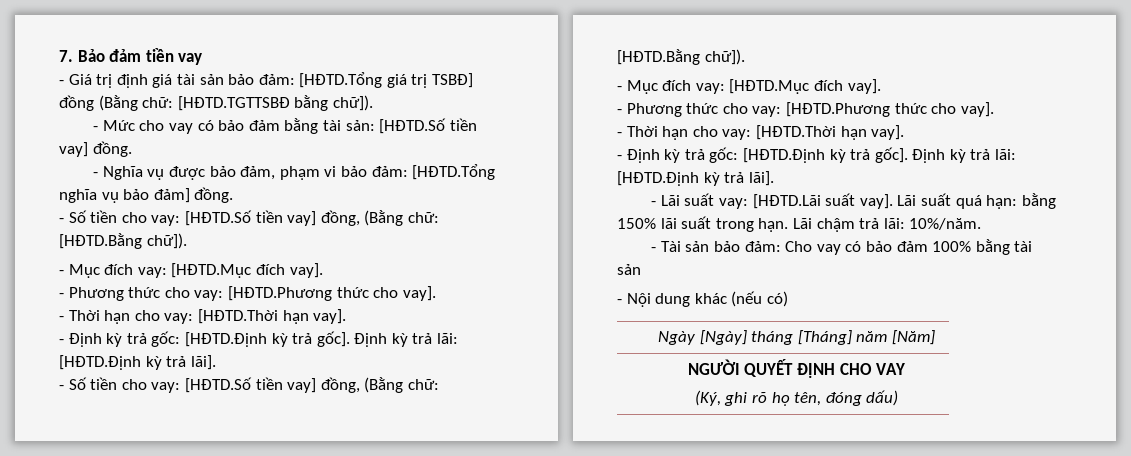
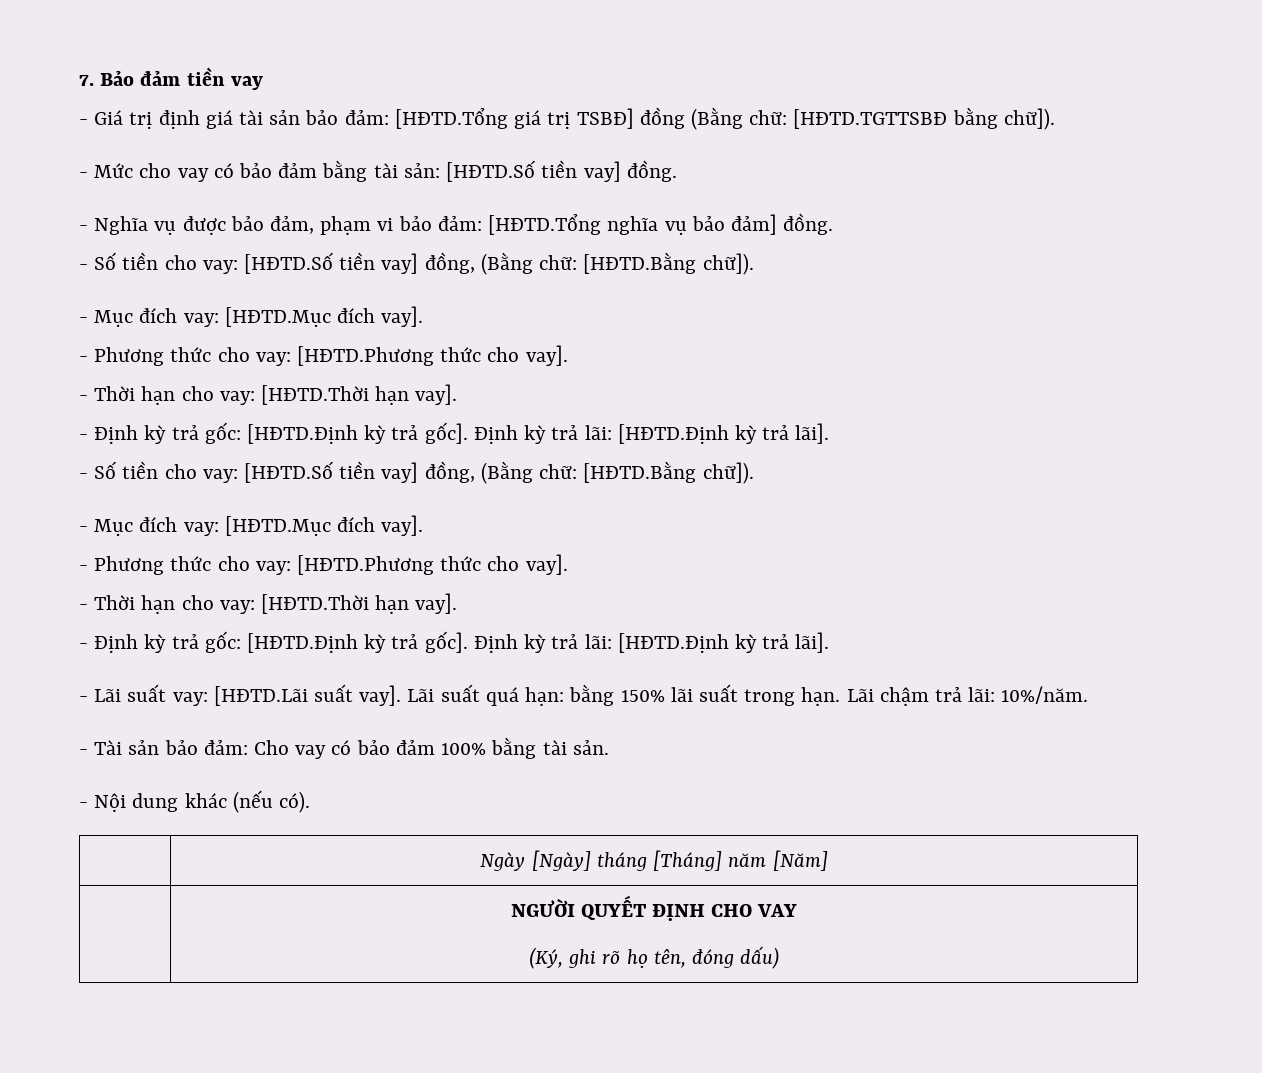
[617,264,641,275] sản -> [572,740,609,755] sản.
[766,291,788,307] có) -> [279,791,311,813] có).

